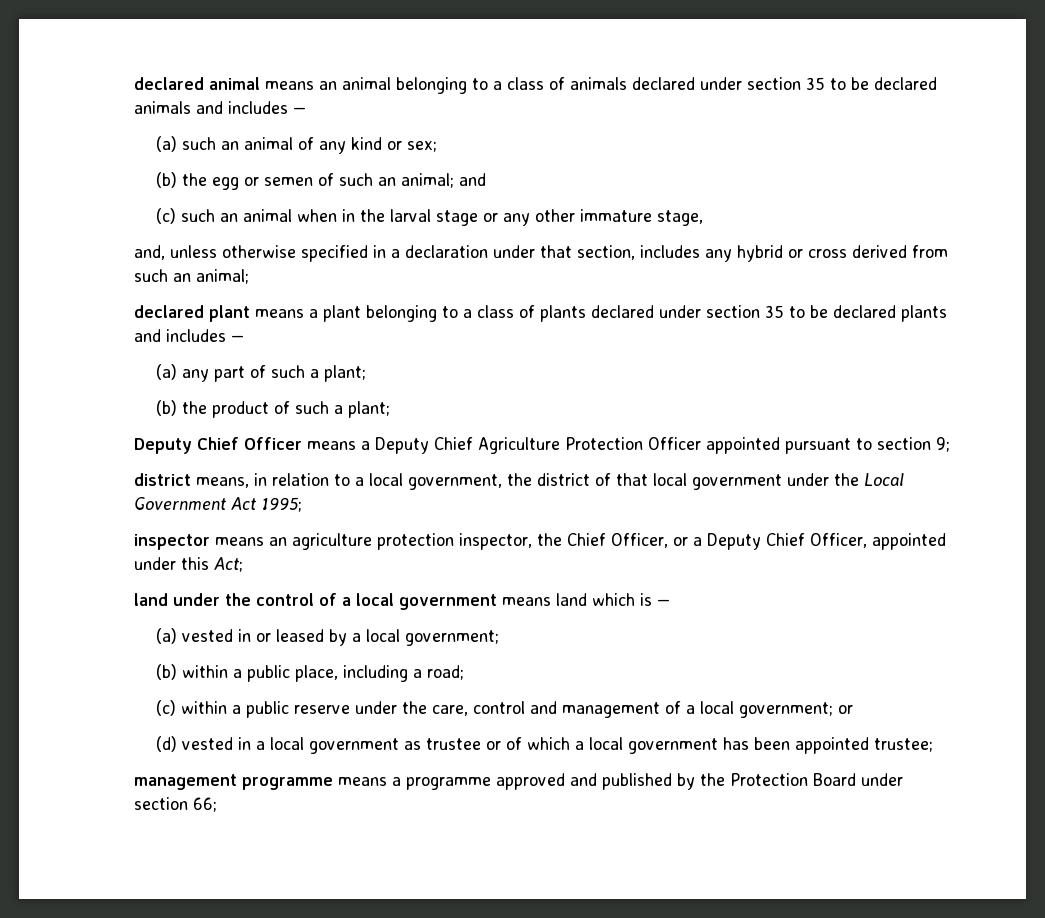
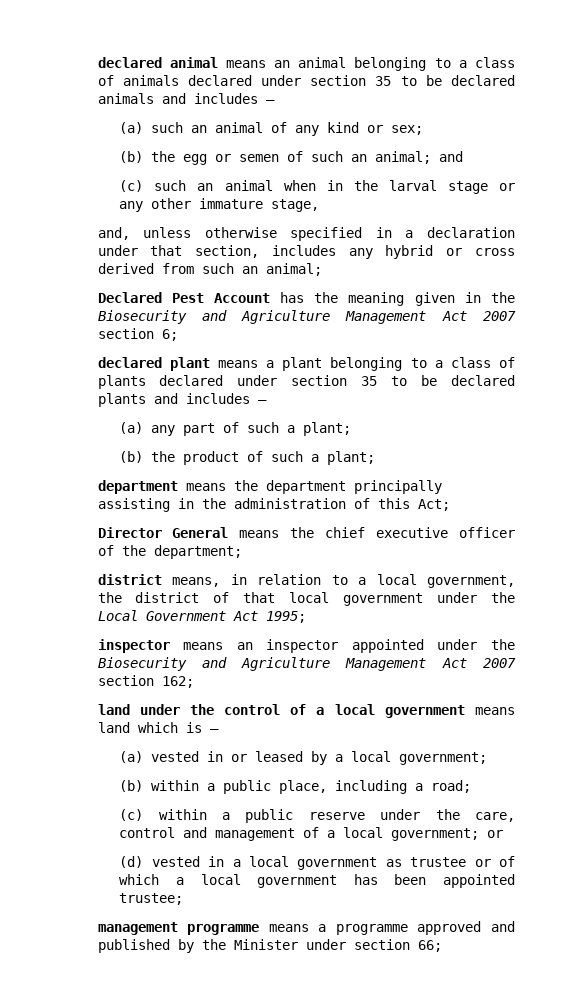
(250, 276) none -> [97,292,515,306] [97,310,516,324] [97,328,178,341] // Declared Pest Account has the meaning given in the Biosecurity and Agriculture Management Act 2007 section 6;
[134,437,951,454] Deputy Chief Officer means a Deputy Chief Agriculture Protection Officer appointed pursuant to section 9; -> [97,480,442,494] [97,498,450,512] [97,527,516,538] [97,545,242,559] department means the department principally assisting in the administration of this Act; // Director General means the chief executive officer of the department;
[292,533,947,550] [134,557,244,572] agriculture protection inspector, the Chief Officer, or a Deputy Chief Officer, appointed under this Act; -> [266,639,515,653] [97,657,516,671] [97,675,194,688] inspector appointed under the Biosecurity and Agriculture Management Act 2007 section 162;
[730,773,857,786] Protection Board -> [233,939,298,950] Minister

